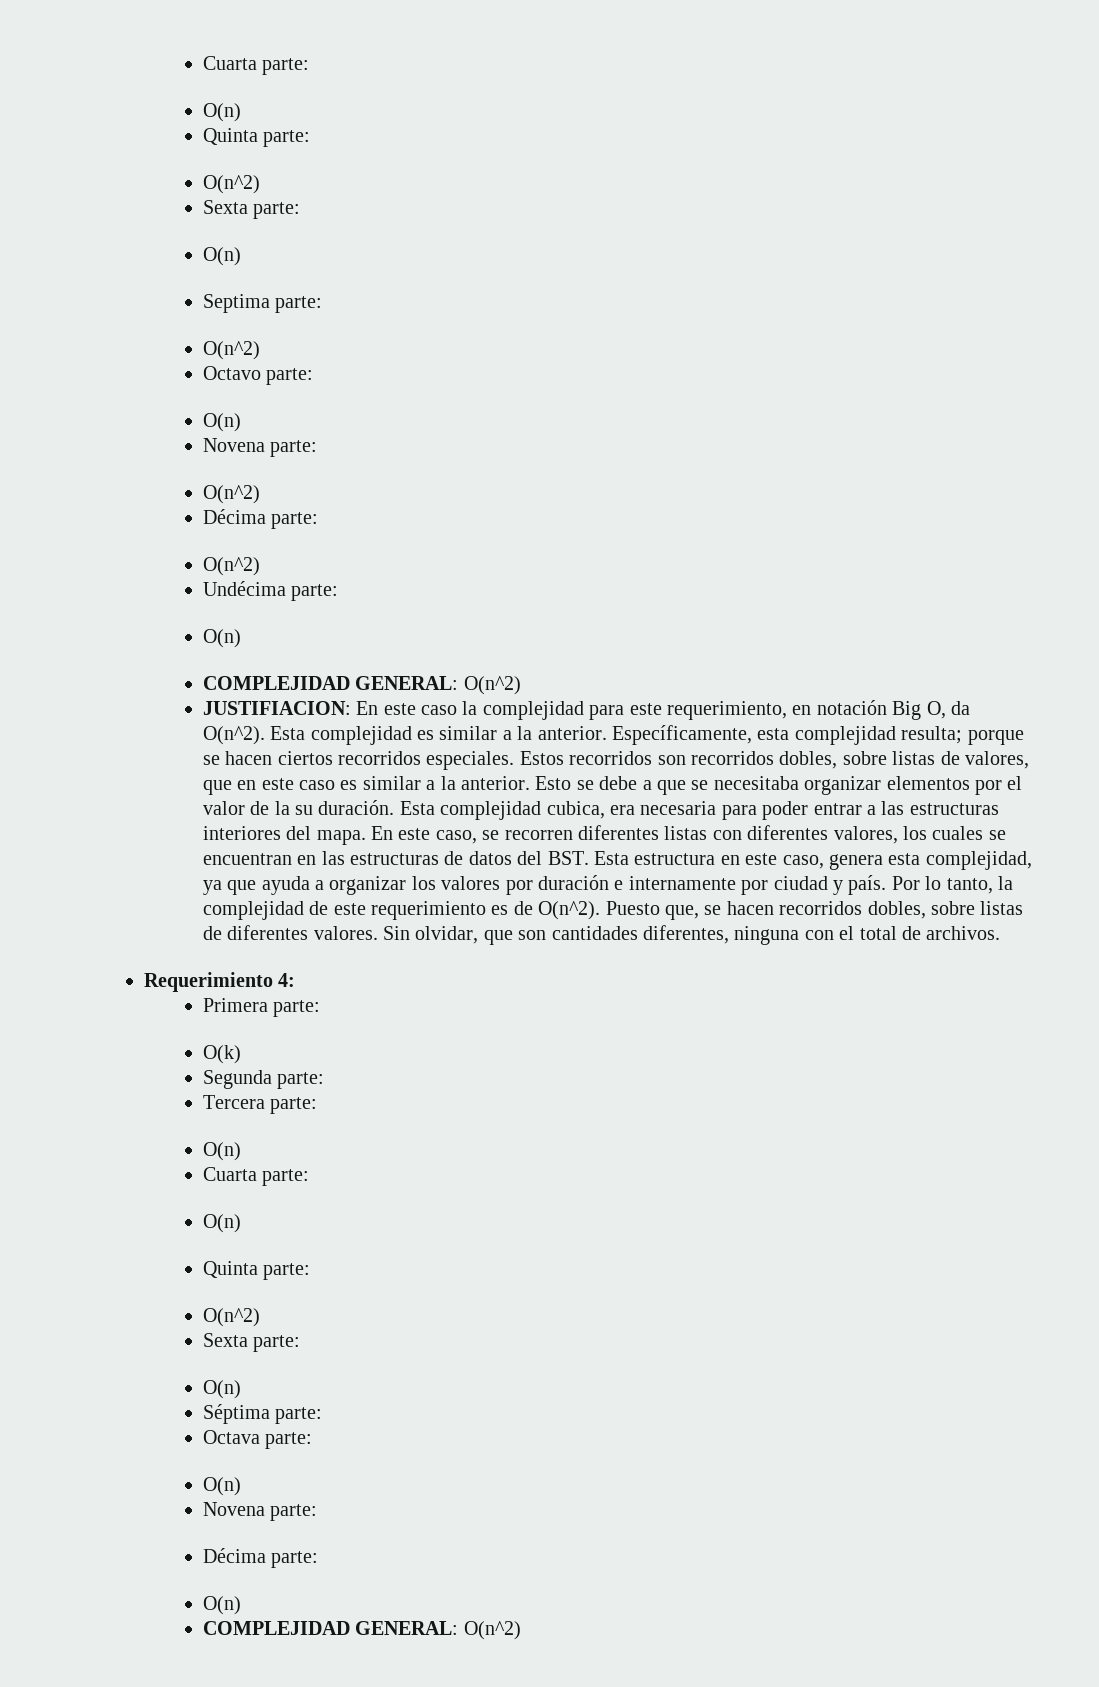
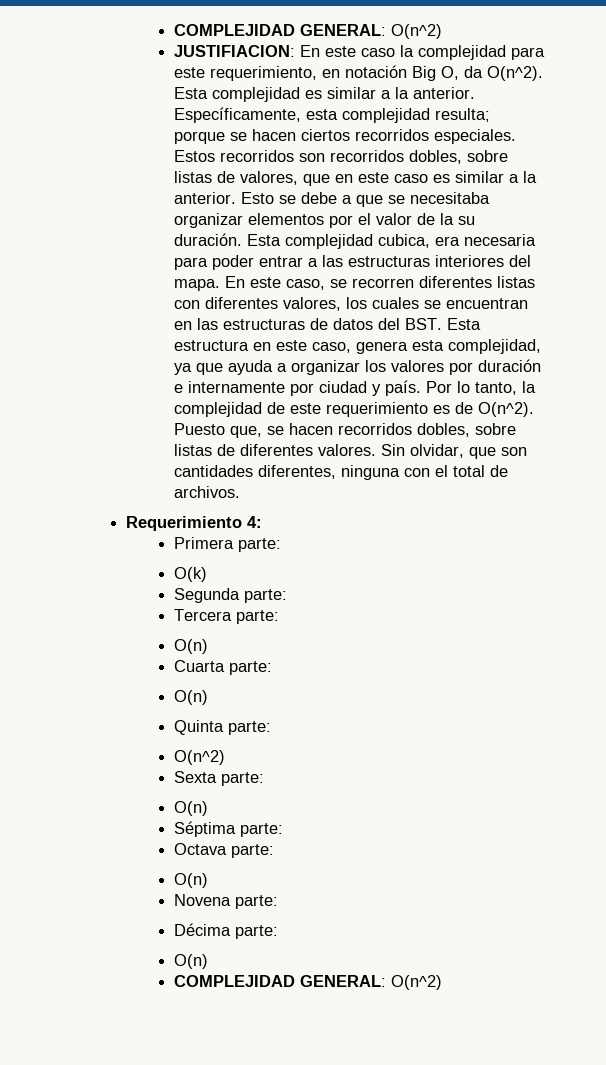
[202,56,310,75] [202,103,241,122] [202,128,311,147] [202,175,260,194] [202,200,301,219] [202,247,241,266] [202,294,323,313] [202,341,260,360] [202,366,314,385] [202,413,241,432] [202,438,318,457] [202,485,260,504] [202,509,319,529] [202,557,260,576] [202,581,339,601] [202,629,241,648] Cuarta parte: // O(n) // Quinta parte: // O(n^2) // Sexta parte: // O(n) // Septima parte: // O(n^2) // Octavo parte: // O(n) // Novena parte: // O(n^2) // Décima parte: // O(n^2) // Undécima parte: // O(n) // -> (174, 30) none

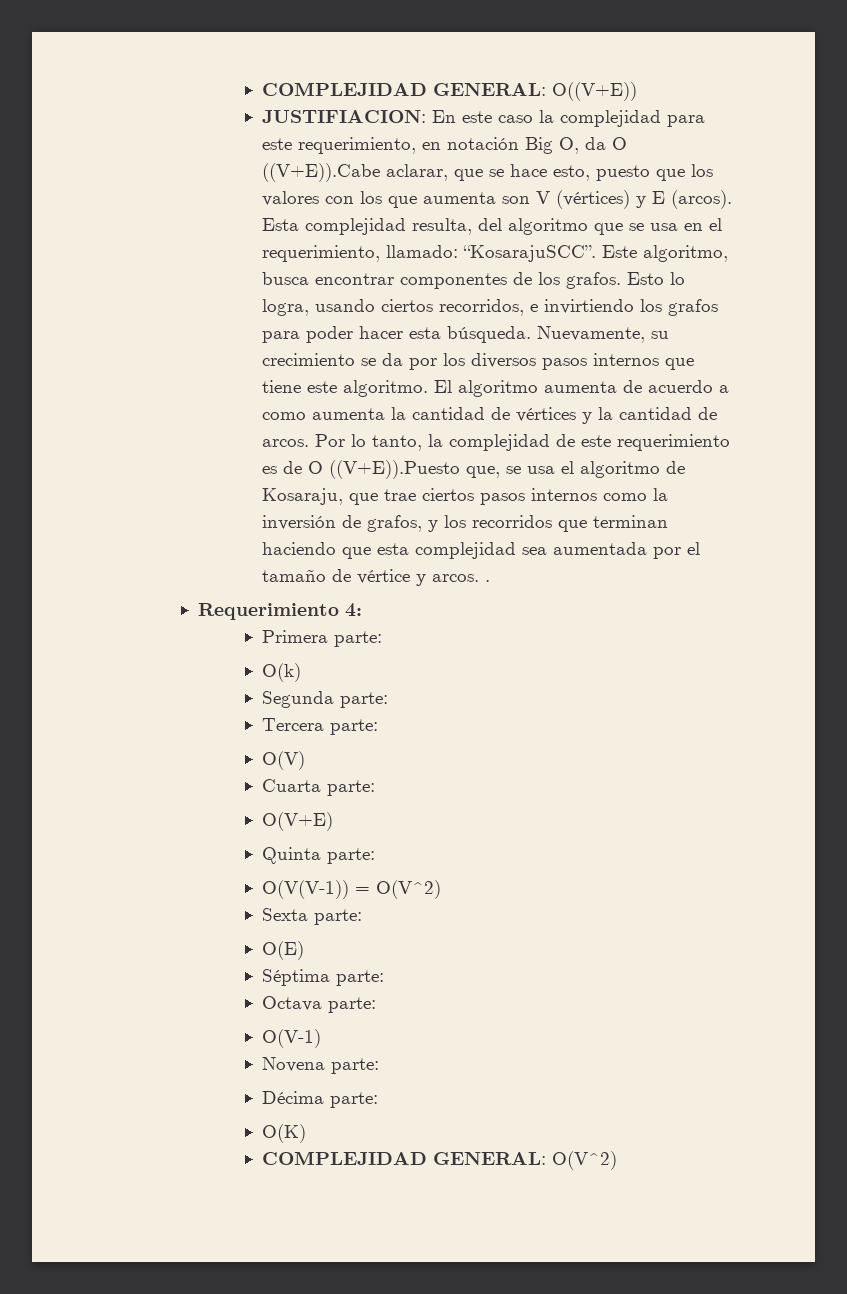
[174,24,443,39] COMPLEJIDAD GENERAL: O(n^2) -> [261,82,637,101] COMPLEJIDAD GENERAL: O((V+E))
[487,66,544,81] [174,87,476,102] [174,107,491,123] [174,129,517,144] [174,150,509,164] [174,171,538,186] [174,192,491,207] [174,213,476,228] [174,233,537,249] [174,255,532,270] [174,276,536,291] [174,297,529,311] [174,318,482,330] [174,339,542,354] [174,359,542,375] [174,380,422,396] O(n^2). Esta complejidad es similar a la anterior. Específicamente, esta complejidad resulta; porque se hacen ciertos recorridos especiales. Estos recorridos son recorridos dobles, sobre listas de valores, que en este caso es similar a la anterior. Esto se debe a que se necesitaba organizar elementos por el valor de la su duración. Esta complejidad cubica, era necesaria para poder entrar a las estructuras interiores del mapa. En este caso, se recorren diferentes listas con diferentes valores, los cuales se encuentran en las estructuras de datos del BST. Esta estructura en este caso, genera esta complejidad, ya que ayuda a organizar los valores por duración e internamente por ciudad y país. -> [611,137,627,150] [261,163,713,182] [261,190,732,209] [261,218,722,235] [261,245,728,262] [261,272,685,289] [261,299,718,316] [261,326,669,343] [261,353,694,370] [261,380,729,397] [261,407,717,424] [261,439,309,447] O ((V+E)).Cabe aclarar, que se hace esto, puesto que los valores con los que aumenta son V (vértices) y E (arcos). Esta complejidad resulta, del algoritmo que se usa en el requerimiento, llamado: “KosarajuSCC”. Este algoritmo, busca encontrar componentes de los grafos. Esto lo logra, usando ciertos recorridos, e invirtiendo los grafos para poder hacer esta búsqueda. Nuevamente, su crecimiento se da por los diversos pasos internos que tiene este algoritmo. El algoritmo aumenta de acuerdo a como aumenta la cantidad de vértices y la cantidad de arcos.
[478,402,535,417] [174,423,517,438] [174,444,528,459] [174,465,509,480] [174,486,241,498] O(n^2). Puesto que, se hacen recorridos dobles, sobre listas de diferentes valores. Sin olvidar, que son cantidades diferentes, ninguna con el total de archivos. -> [307,460,685,479] [261,488,668,505] [261,515,668,532] [261,542,700,559] [261,569,490,586] O ((V+E)).Puesto que, se usa el algoritmo de Kosaraju, que trae ciertos pasos internos como la inversión de grafos, y los recorridos que terminan haciendo que esta complejidad sea aumentada por el tamaño de vértice y arcos. .
[174,639,209,654] O(n) -> [261,751,305,770] O(V)
[174,690,209,705] O(n) -> [261,812,333,831] O(V+E)
[174,750,226,765] O(n^2) -> [261,880,441,899] O(V(V-1)) = O(V^2)
[174,801,209,816] O(n) -> [261,941,304,960] O(E)
[174,873,209,888] O(n) -> [261,1029,321,1048] O(V-1)
[174,954,209,969] [174,975,443,990] O(n) // COMPLEJIDAD GENERAL: O(n^2) -> [261,1124,306,1143] [261,1151,617,1170] O(K) // COMPLEJIDAD GENERAL: O(V^2)

